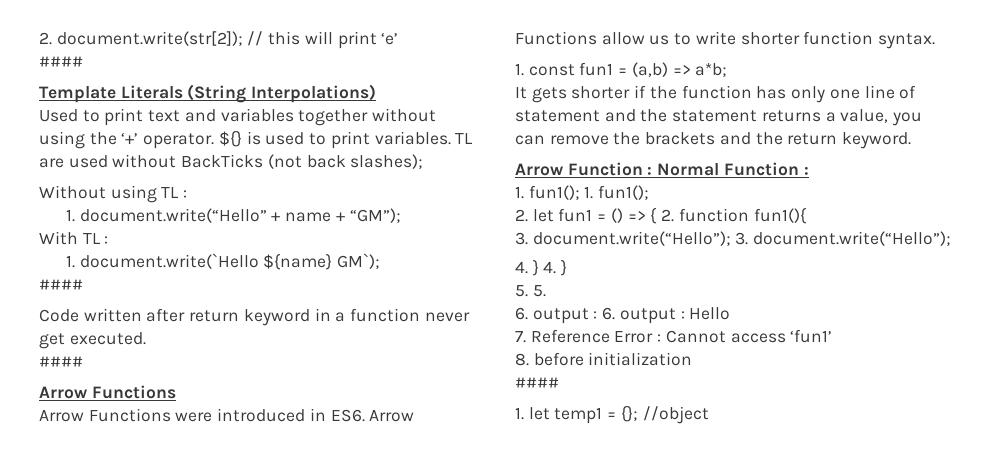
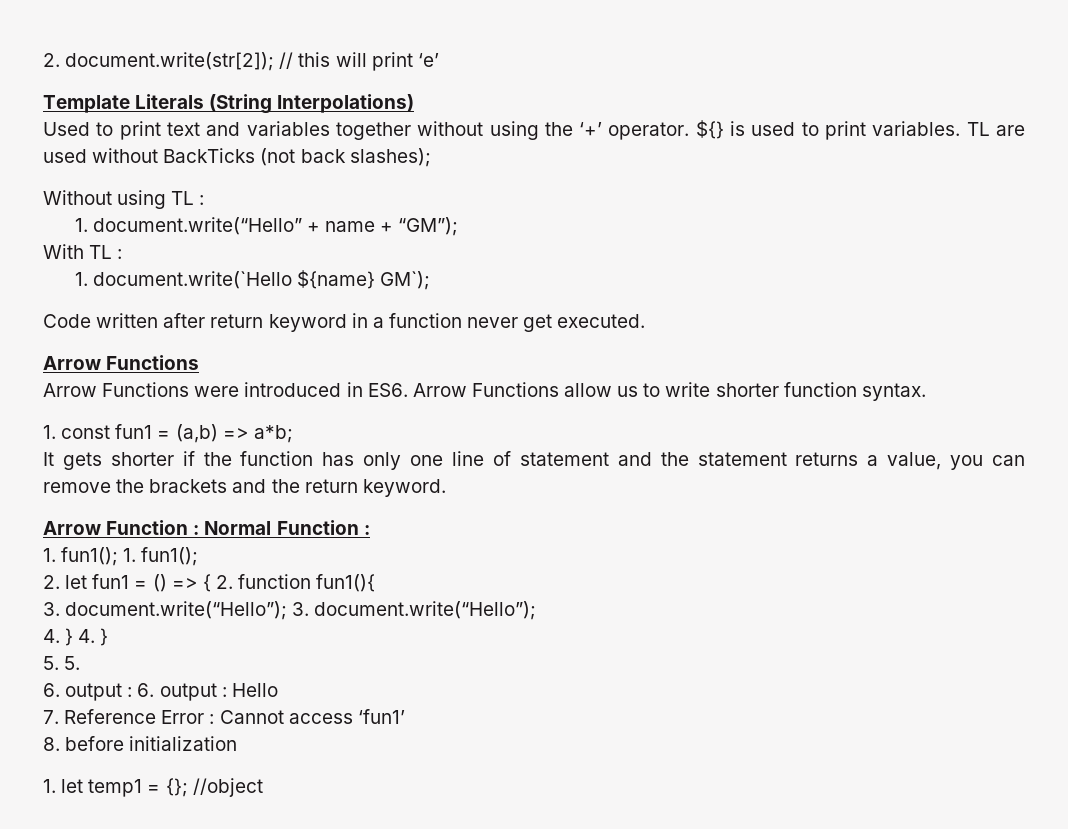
[39,56,83,67] // #### -> (439, 60) none
[39,279,83,290] // #### -> (431, 280) none
[39,356,83,367] // #### -> (646, 321) none
[515,377,559,388] // #### -> (238, 743) none

